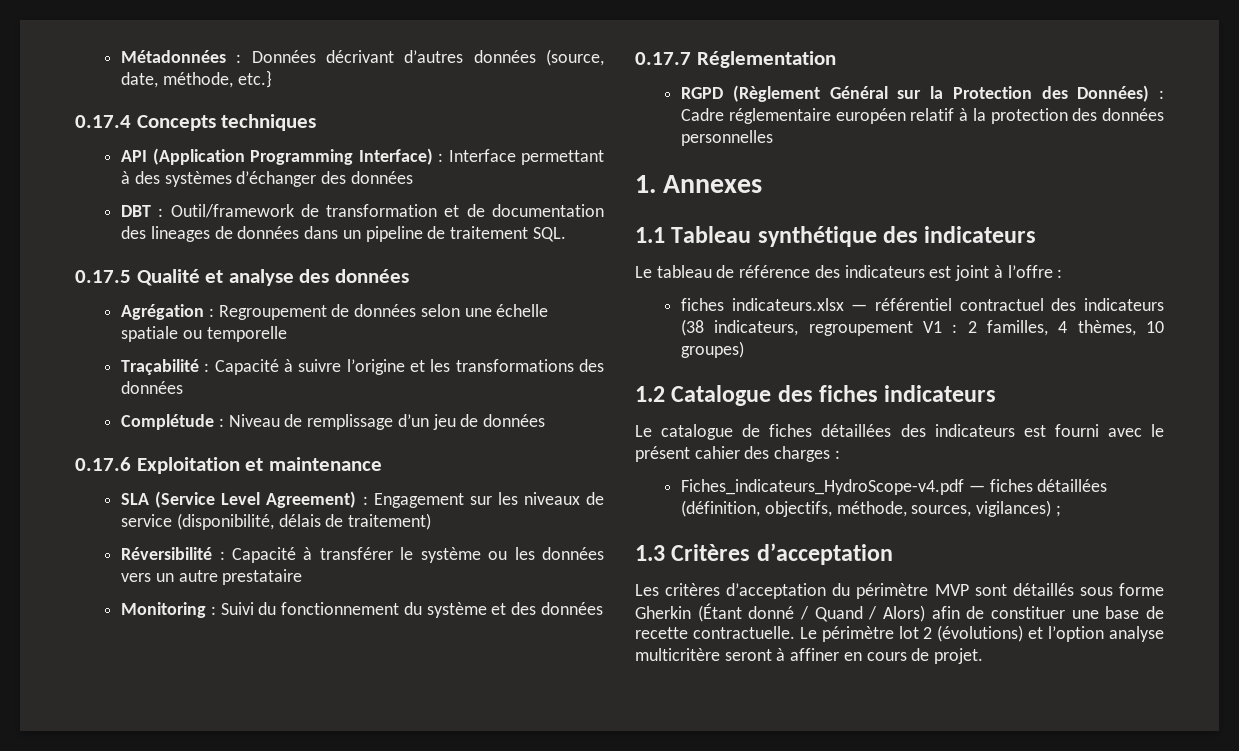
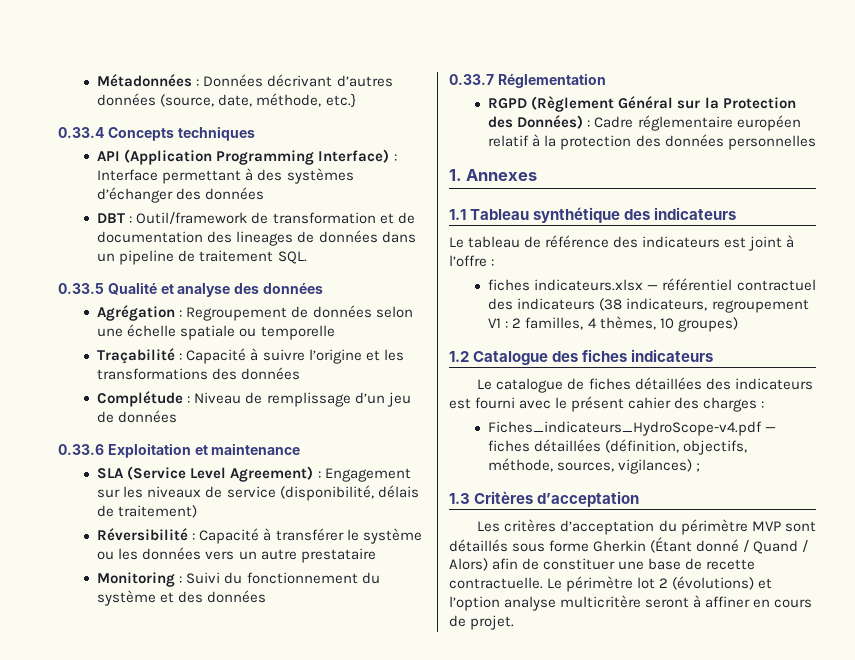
[75,115,131,128] 0.17.4 -> [58,127,104,138] 0.33.4
[75,270,131,283] 0.17.5 -> [58,283,104,294] 0.33.5
[75,457,131,471] 0.17.6 -> [58,444,104,455] 0.33.6
[635,52,691,65] 0.17.7 -> [449,74,494,85] 0.33.7

